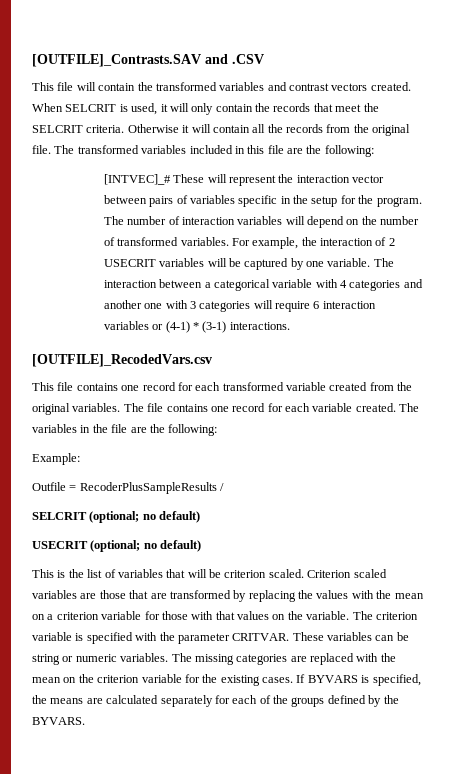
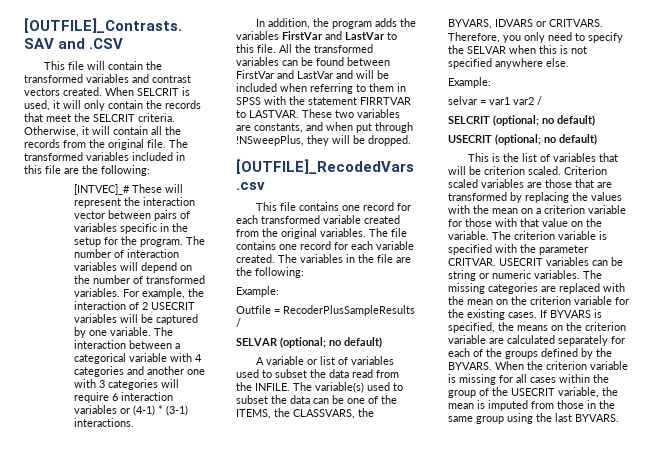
[127,124,179,133] Otherwise -> [24,126,79,137] Otherwise,
(290, 326) none -> [256,18,417,29] [236,31,397,40] [236,44,373,53] [236,57,390,66] [236,70,389,79] [236,83,406,94] [236,96,411,105] [236,109,400,118] [236,122,413,133] [236,135,411,146] // In addition, the program adds the variables FirstVar and LastVar to this file. All the transformed variables can be found between FirstVar and LastVar and will be included when referring to them in SPSS with the statement FIRRTVAR to LASTVAR. These two variables are constants, and when put through !NSweepPlus, they will be dropped.
(225, 487) none -> [236,337,382,348] [256,356,395,365] [236,369,399,378] [236,382,403,393] [236,395,397,404] [236,408,374,419] [448,19,603,29] [448,32,623,43] [448,45,587,54] [448,58,569,69] [448,77,491,88] [448,96,542,105] // SELVAR (optional; no default) // A variable or list of variables used to subset the data read from the INFILE. The variable(s) used to subset the data can be one of the ITEMS, the CLASSVARS, the BYVARS, IDVARS or CRITVARS. Therefore, you only need to specify the SELVAR when this is not specified anywhere else. // Example: // selvar = var1 var2 /
[237,611,269,620] values -> [542,218,568,227] value
[292,632,324,641] These -> [499,258,543,266] USECRIT
(84, 701) none -> [551,322,626,331] [448,335,486,344] on the criterion variable
(85, 721) none -> [495,361,628,370] [448,374,609,385] [448,387,618,398] [448,400,615,411] [448,413,619,424] When the criterion variable is missing for all cases within the group of the USECRIT variable, the mean is imputed from those in the same group using the last BYVARS.

